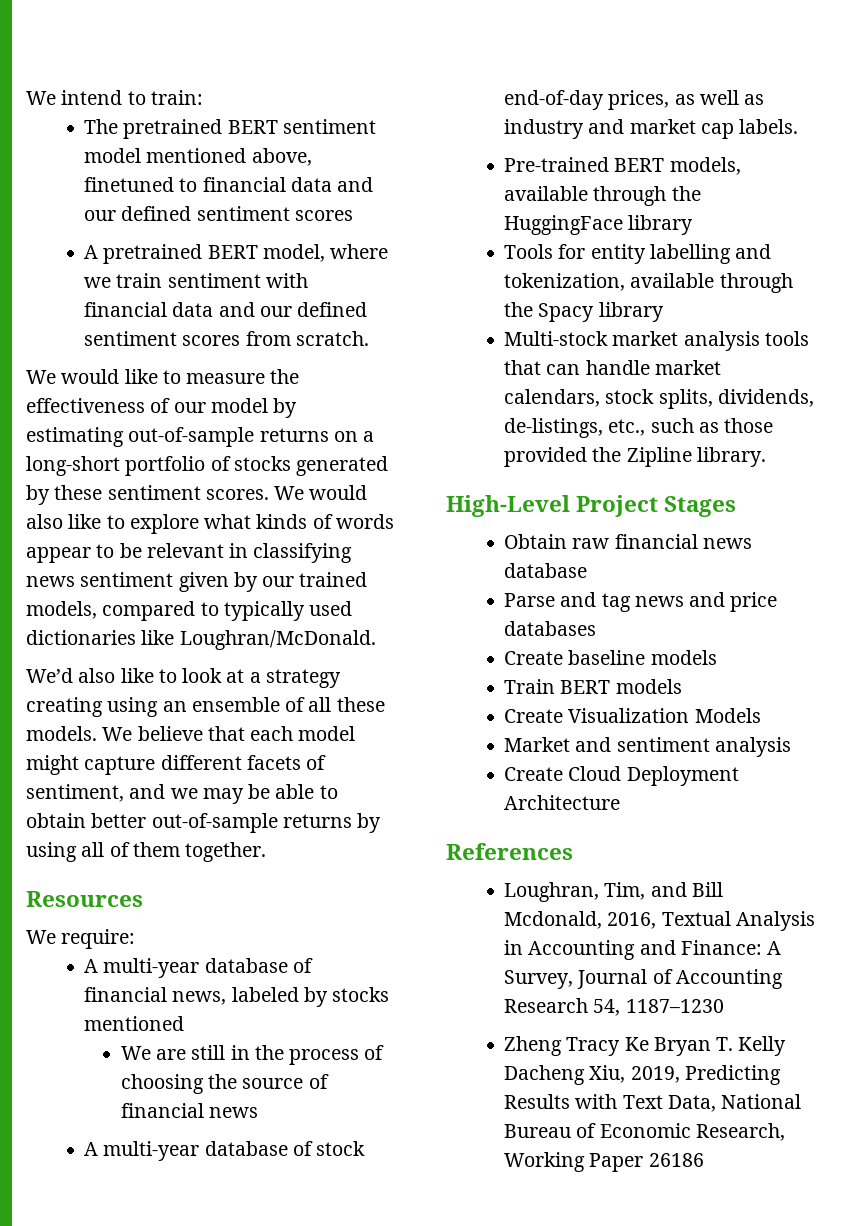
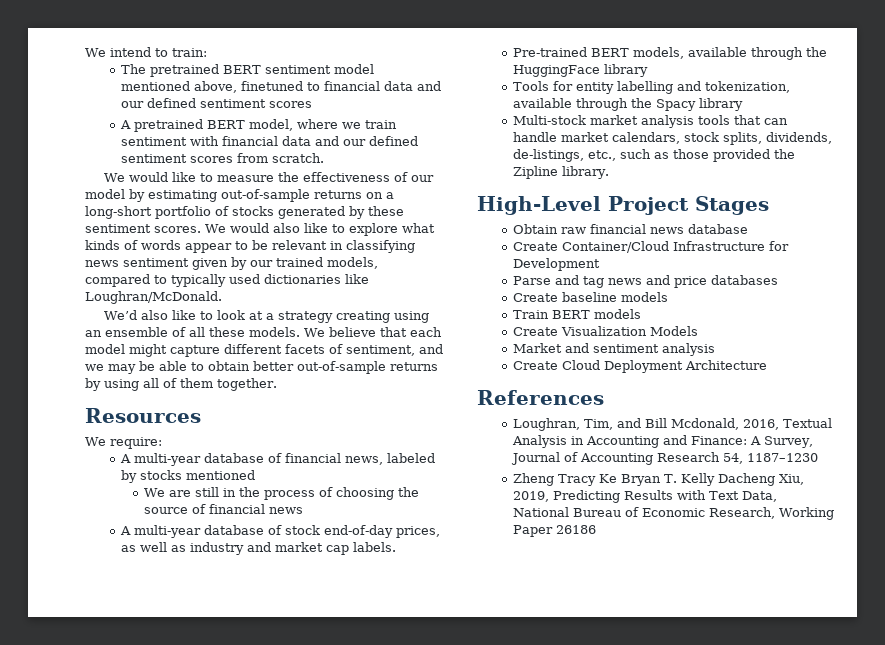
(588, 570) none -> [513,241,790,253] [513,258,601,271] // Create Container/Cloud Infrastructure for Development

